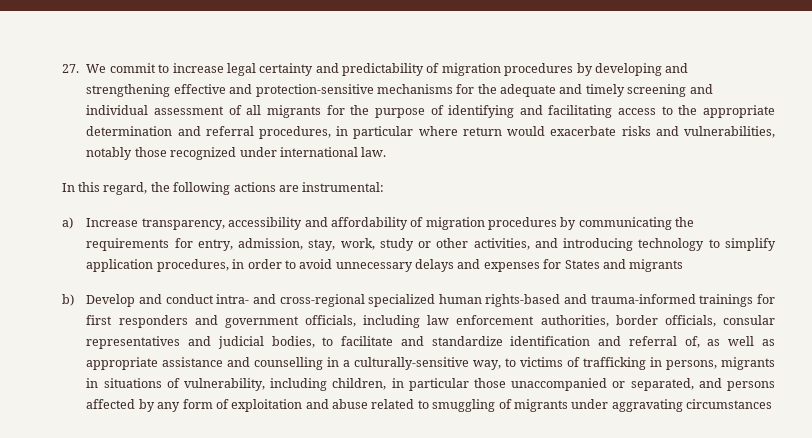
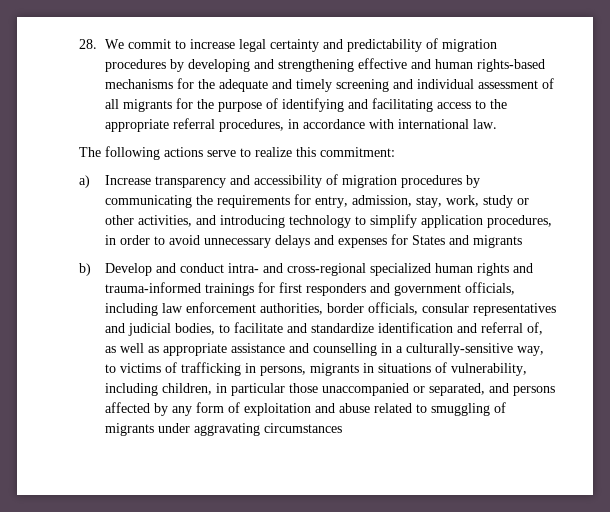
[61,64,79,73] 27. -> [79,39,98,49] 28.
[255,84,374,97] protection-sensitive -> [434,59,545,72] human rights-based
[86,126,201,136] determination and -> (169, 125) none
[353,126,775,139] [86,147,387,160] [61,182,385,195] [61,217,408,230] particular where return would exacerbate risks and vulnerabilities, notably those recognized under international law. // In this regard, the following actions are instrumental: // a) Increase transparency, accessibility and affordability -> [302,119,497,129] [79,146,396,160] [79,175,322,188] accordance with international law. // The following actions serve to realize this commitment: // a) Increase transparency and accessibility
[485,294,561,307] rights-based -> [476,263,509,276] rights

